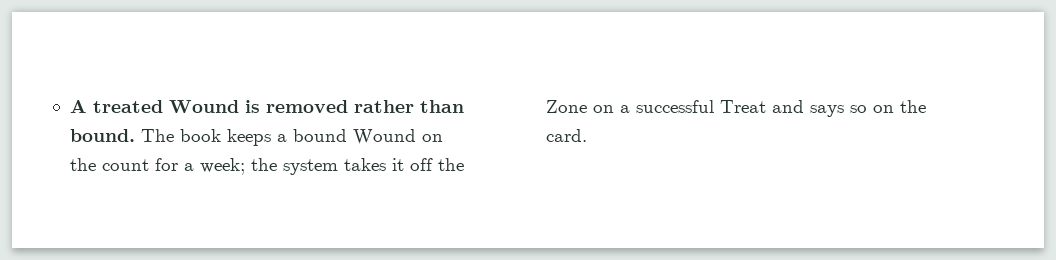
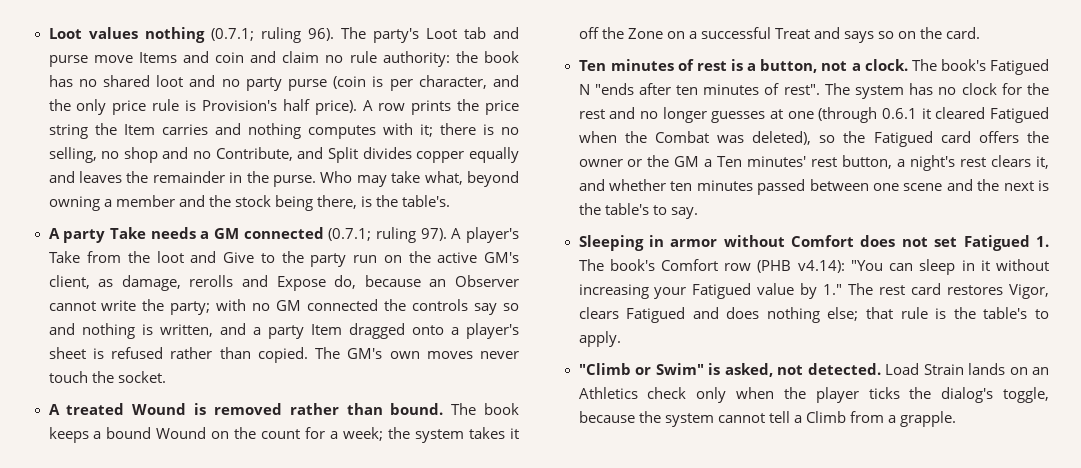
(69, 106) none -> [48,27,520,43] [48,51,519,67] [48,75,519,91] [48,99,519,115] [48,123,519,139] [48,147,519,163] [48,171,520,187] [48,195,451,211] [48,227,519,243] [48,251,519,267] [48,275,519,291] [48,299,519,315] [48,323,520,339] [48,347,519,363] [48,371,166,383] Loot values nothing (0.7.1; ruling 96). The party's Loot tab and purse move Items and coin and claim no rule authority: the book has no shared loot and no party purse (coin is per character, and the only price rule is Provision's half price). A row prints the price string the Item carries and nothing computes with it; there is no selling, no shop and no Contribute, and Split divides copper equally and leaves the remainder in the purse. Who may take what, beyond owning a member and the stock being there, is the table's. // A party Take needs a GM connected (0.7.1; ruling 97). A player's Take from the loot and Give to the party run on the active GM's client, as damage, rerolls and Expose do, because an Observer cannot write the party; with no GM connected the controls say so and nothing is written, and a party Item dragged onto a player's sheet is refused rather than copied. The GM's own moves never touch the socket. //
(587, 135) none -> [578,59,1049,75] [578,83,1050,99] [578,107,1049,123] [578,131,1049,147] [578,155,1049,171] [578,179,1049,195] [578,203,698,219] [578,235,1049,251] [578,259,1049,275] [578,283,1049,299] [578,307,1049,323] [578,331,621,347] [578,363,1049,377] [578,387,1049,403] [578,411,956,427] // Ten minutes of rest is a button, not a clock. The book's Fatigued N "ends after ten minutes of rest". The system has no clock for the rest and no longer guesses at one (through 0.6.1 it cleared Fatigued when the Combat was deleted), so the Fatigued card offers the owner or the GM a Ten minutes' rest button, a night's rest clears it, and whether ten minutes passed between one scene and the next is the table's to say. // Sleeping in armor without Comfort does not set Fatigued 1. The book's Comfort row (PHB v4.14): "You can sleep in it without increasing your Fatigued value by 1." The rest card restores Vigor, clears Fatigued and does nothing else; that rule is the table's to apply. // "Climb or Swim" is asked, not detected. Load Strain lands on an Athletics check only when the player ticks the dialog's toggle, because the system cannot tell a Climb from a grapple.

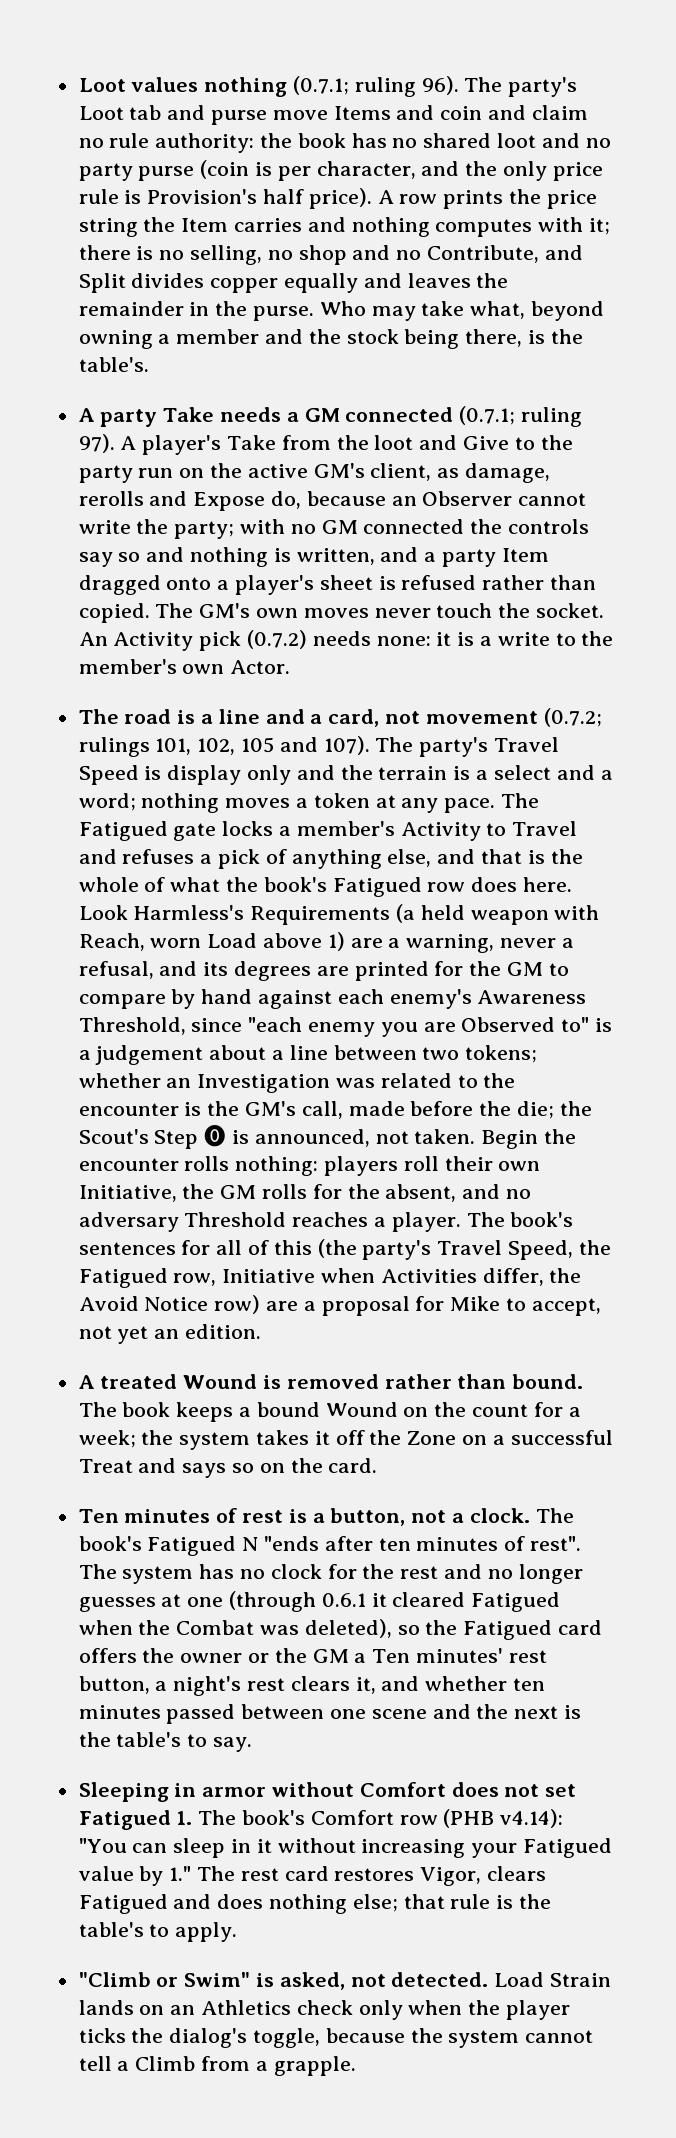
(166, 377) none -> [78,630,614,651] [78,659,291,674] [78,708,602,727] [78,736,560,757] [78,765,613,785] [78,793,540,813] [78,821,578,841] [78,849,583,869] [78,877,573,897] [78,904,600,925] [78,932,574,953] [78,961,569,981] [78,989,587,1009] [78,1017,613,1037] [78,1045,538,1065] [78,1073,516,1093] [78,1101,592,1119] [78,1125,577,1149] [78,1156,541,1176] [78,1184,532,1202] [78,1212,574,1232] [78,1239,611,1260] [78,1268,582,1288] [78,1295,601,1316] [78,1324,262,1344] An Activity pick (0.7.2) needs none: it is a write to the member's own Actor. // The road is a line and a card, not movement (0.7.2; rulings 101, 102, 105 and 107). The party's Travel Speed is display only and the terrain is a select and a word; nothing moves a token at any pace. The Fatigued gate locks a member's Activity to Travel and refuses a pick of anything else, and that is the whole of what the book's Fatigued row does here. Look Harmless's Requirements (a held weapon with Reach, worn Load above 1) are a warning, never a refusal, and its degrees are printed for the GM to compare by hand against each enemy's Awareness Threshold, since "each enemy you are Observed to" is a judgement about a line between two tokens; whether an Investigation was related to the encounter is the GM's call, made before the die; the Scout's Step ⓿ is announced, not taken. Begin the encounter rolls nothing: players roll their own Initiative, the GM rolls for the absent, and no adversary Threshold reaches a player. The book's sentences for all of this (the party's Travel Speed, the Fatigued row, Initiative when Activities differ, the Avoid Notice row) are a proposal for Mike to accept, not yet an edition.

